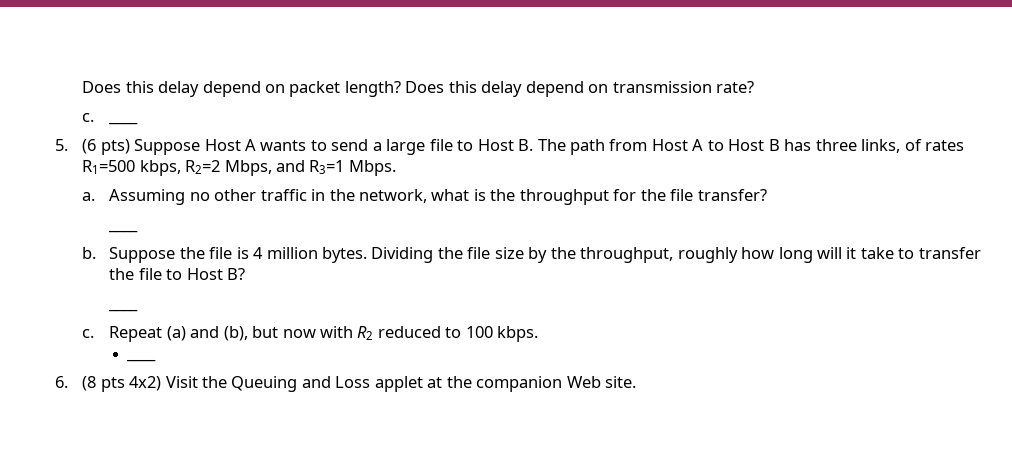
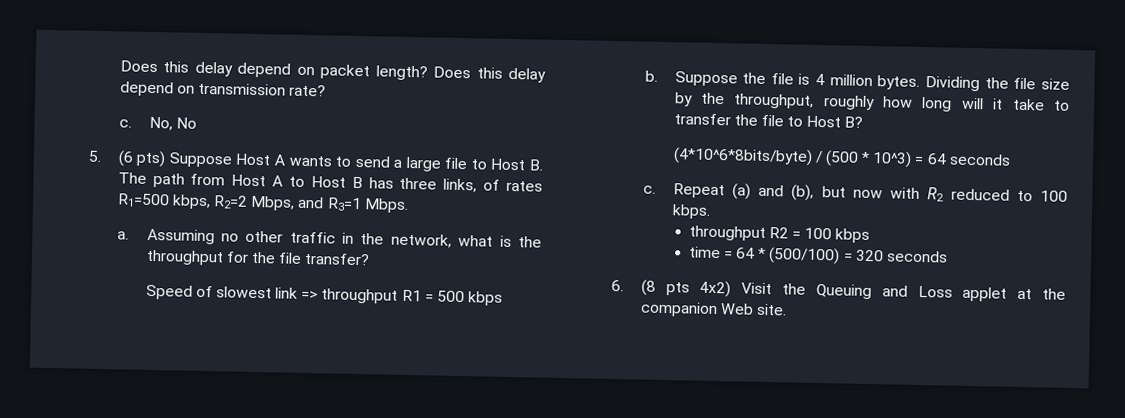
[108,122,139,125] ____ -> [148,116,197,131] No, No
[108,230,139,233] ____ -> [145,284,504,306] Speed of slowest link => throughput R1 = 500 kbps
[108,309,139,312] ____ -> [672,147,1011,168] (4*10^6*8bits/byte) / (500 * 10^3) = 64 seconds
[126,359,157,362] ____ -> [688,225,871,244] [688,246,948,265] throughput R2 = 100 kbps // time = 64 * (500/100) = 320 seconds

